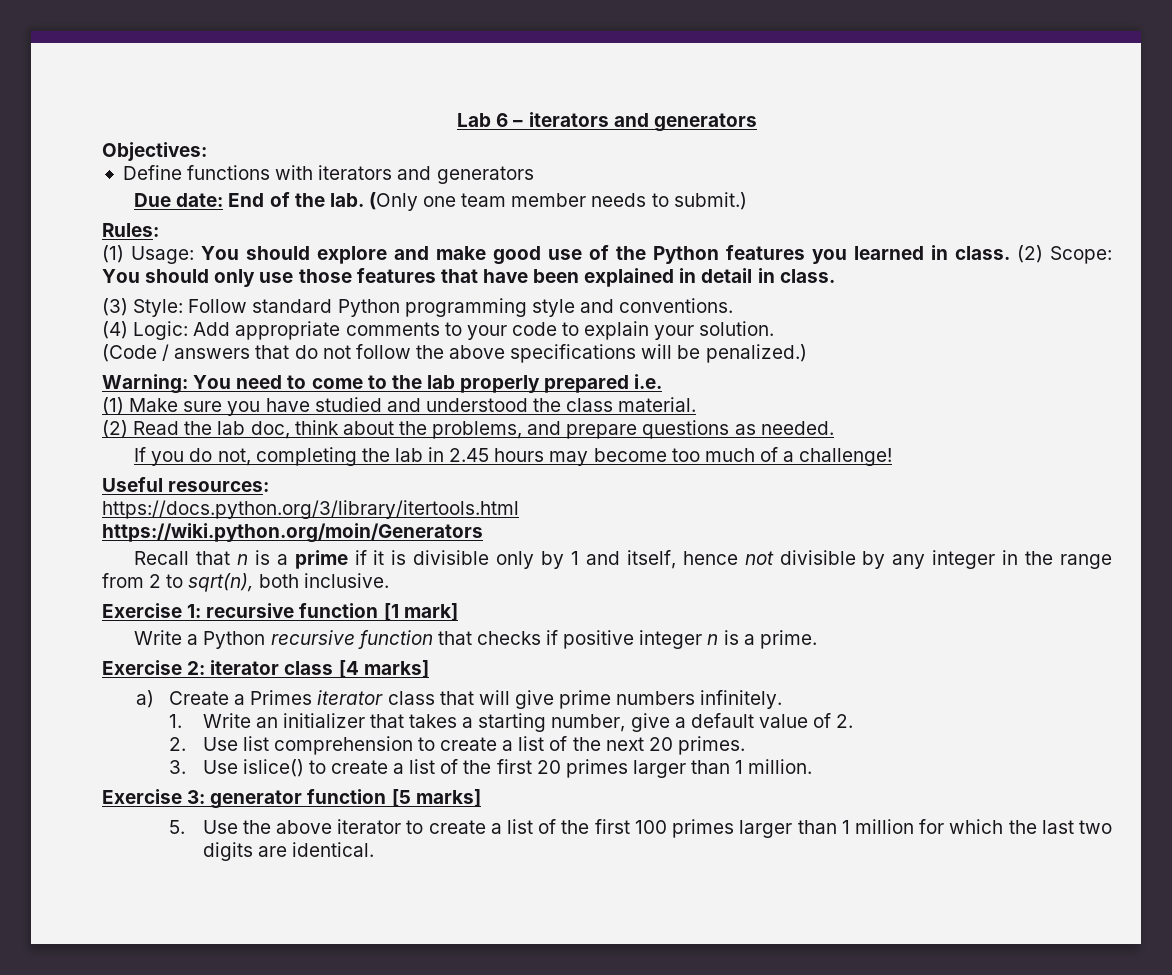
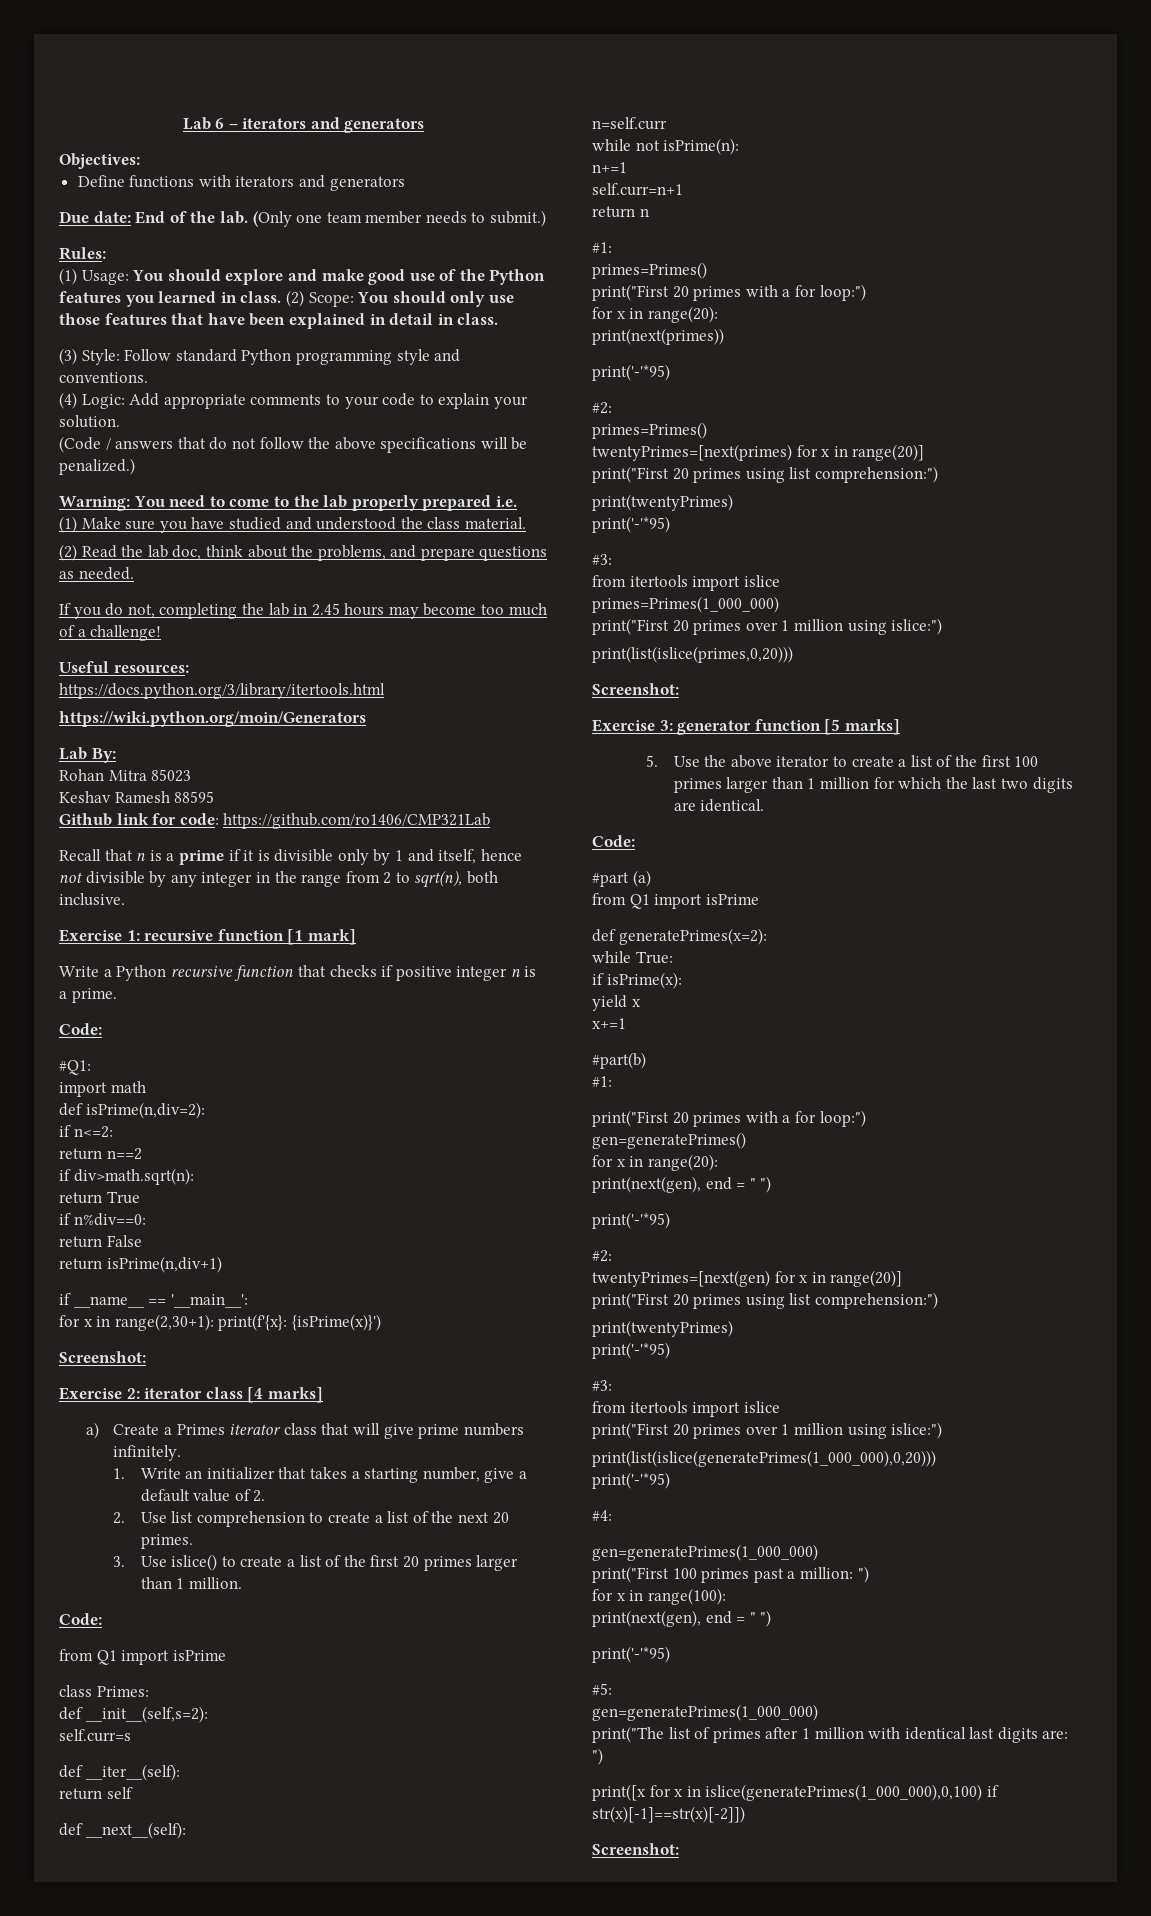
(483, 533) none -> [59,747,116,763] [59,769,192,782] [59,791,215,803] [59,813,491,829] // Lab By: // Rohan Mitra 85023 // Keshav Ramesh 88595 // Github link for code: https://github.com/ro1406/CMP321Lab
(817, 639) none -> [59,1023,102,1035] [59,1060,91,1075] [59,1081,146,1097] [59,1102,205,1119] [59,1125,113,1138] [59,1148,142,1160] [59,1168,194,1185] [59,1191,140,1204] [59,1213,146,1226] [59,1235,142,1248] [59,1256,222,1273] [59,1293,248,1308] [59,1314,381,1331] [59,1351,146,1363] // Code: // #Q1: // import math // def isPrime(n,div=2): // if n<=2: // return n==2 // if div>math.sqrt(n): // return True // if n%div==0: // return False // return isPrime(n,div+1) // if __name__ == '__main__': // for x in range(2,30+1): print(f'{x}: {isPrime(x)}') // Screenshot:
(813, 766) none -> [59,1613,102,1625] [59,1649,226,1665] [59,1685,149,1697] [59,1706,208,1723] [59,1729,131,1742] [59,1764,180,1781] [59,1787,133,1800] [59,1822,186,1839] [592,117,667,130] [592,138,740,155] [592,162,627,173] [592,183,683,196] [592,206,649,218] [592,242,612,253] [592,262,707,279] [592,284,866,301] [592,306,718,323] [592,328,724,345] [592,364,670,381] [592,402,612,414] [592,422,707,439] [592,444,925,461] [592,466,938,483] [592,494,733,511] [592,516,670,533] [592,554,612,565] [592,575,780,591] [592,596,779,613] [592,618,943,635] [592,646,793,663] [592,683,679,695] // Code: // from Q1 import isPrime // class Primes: // def __init__(self,s=2): // self.curr=s // def __iter__(self): // return self // def __next__(self): // n=self.curr // while not isPrime(n): // n+=1 // self.curr=n+1 // return n // #1: // primes=Primes() // print("First 20 primes with a for loop:") // for x in range(20): // print(next(primes)) // print('-'*95) // #2: // primes=Primes() // twentyPrimes=[next(primes) for x in range(20)] // print("First 20 primes using list comprehension:") // print(twentyPrimes) // print('-'*95) // #3: // from itertools import islice // primes=Primes(1_000_000) // print("First 20 primes over 1 million using islice:") // print(list(islice(primes,0,20))) // Screenshot:
(374, 849) none -> [592,835,635,847] [592,870,651,887] [592,893,759,909] [592,928,767,945] [592,951,673,964] [592,972,682,989] [592,995,641,1011] [592,1018,626,1029] [592,1052,646,1069] [592,1076,612,1087] [592,1110,866,1127] [592,1132,746,1149] [592,1154,718,1171] [592,1176,772,1193] [592,1212,670,1229] [592,1250,612,1262] [592,1270,903,1287] [592,1292,938,1309] [592,1320,733,1337] [592,1342,670,1359] [592,1380,612,1391] [592,1401,780,1417] [592,1422,943,1439] [592,1450,936,1467] [592,1472,670,1489] [592,1510,612,1521] [592,1544,818,1561] [592,1566,869,1583] [592,1588,726,1605] [592,1610,772,1627] [592,1646,670,1663] [592,1683,612,1695] [592,1704,818,1721] [592,1726,1069,1743] [592,1748,603,1765] [592,1784,999,1801] [592,1806,745,1823] [592,1843,679,1855] // Code: // #part (a) // from Q1 import isPrime // def generatePrimes(x=2): // while True: // if isPrime(x): // yield x // x+=1 // #part(b) // #1: // print("First 20 primes with a for loop:") // gen=generatePrimes() // for x in range(20): // print(next(gen), end = " ") // print('-'*95) // #2: // twentyPrimes=[next(gen) for x in range(20)] // print("First 20 primes using list comprehension:") // print(twentyPrimes) // print('-'*95) // #3: // from itertools import islice // print("First 20 primes over 1 million using islice:") // print(list(islice(generatePrimes(1_000_000),0,20))) // print('-'*95) // #4: // gen=generatePrimes(1_000_000) // print("First 100 primes past a million: ") // for x in range(100): // print(next(gen), end = " ") // print('-'*95) // #5: // gen=generatePrimes(1_000_000) // print("The list of primes after 1 million with identical last digits are: ") // print([x for x in islice(generatePrimes(1_000_000),0,100) if str(x)[-1]==str(x)[-2]]) // Screenshot:

